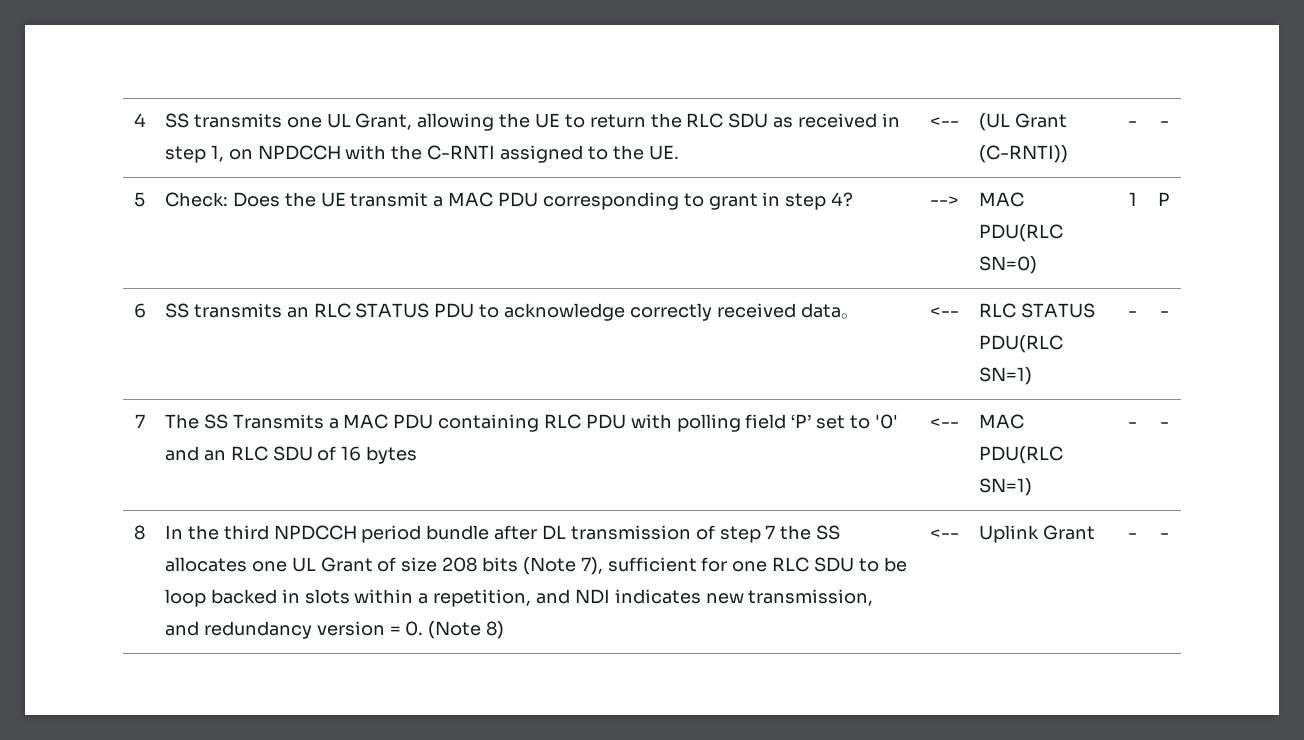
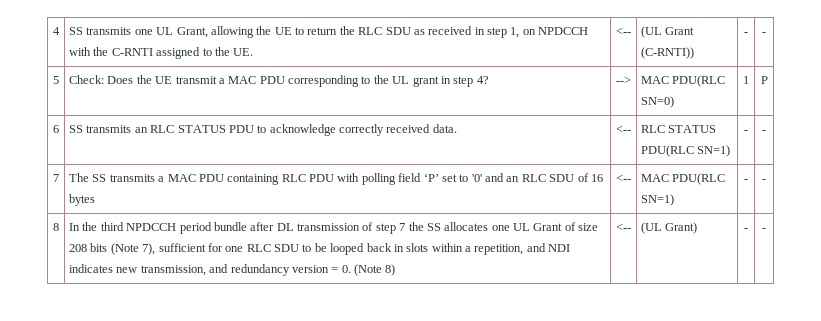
(704, 200) none -> [373,75,410,84] the UL
[800,303,859,319] data。 -> [432,124,457,133] data.
[232,414,324,429] Transmits -> [109,174,155,182] transmits
[164,589,277,607] loop backed -> [330,243,392,255] looped back
[978,525,1095,543] Uplink Grant -> [641,222,698,234] (UL Grant)

